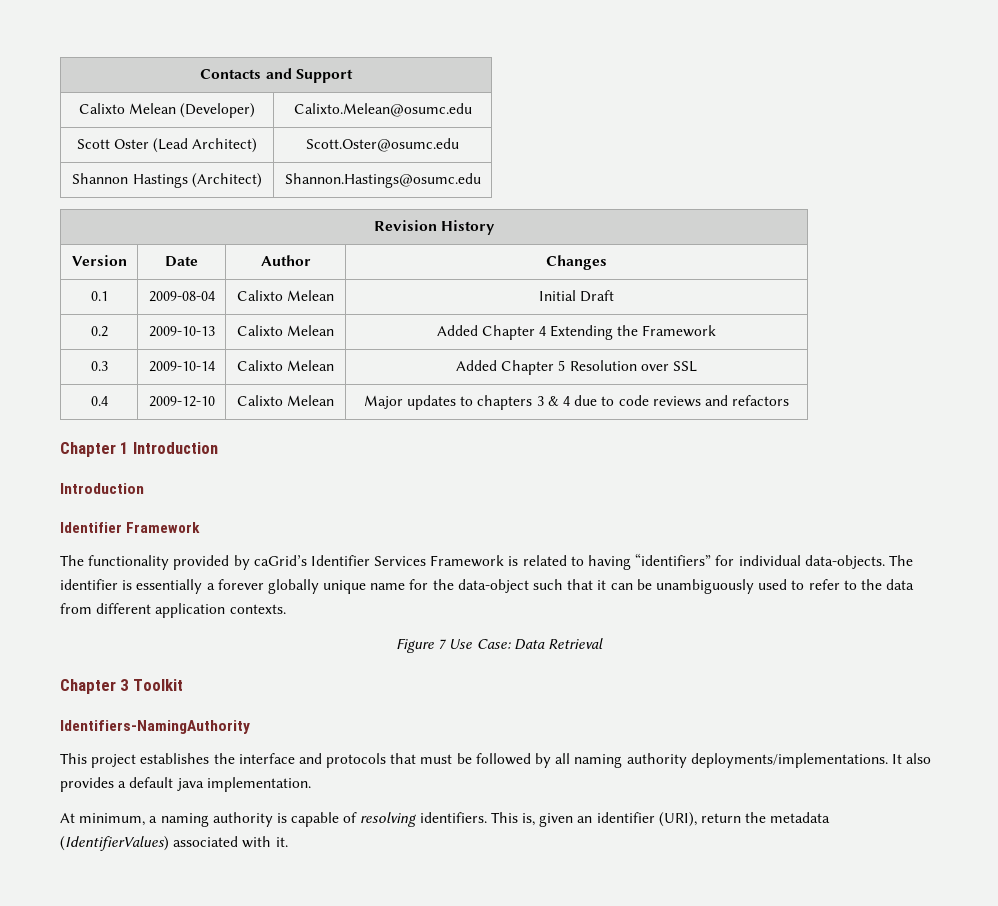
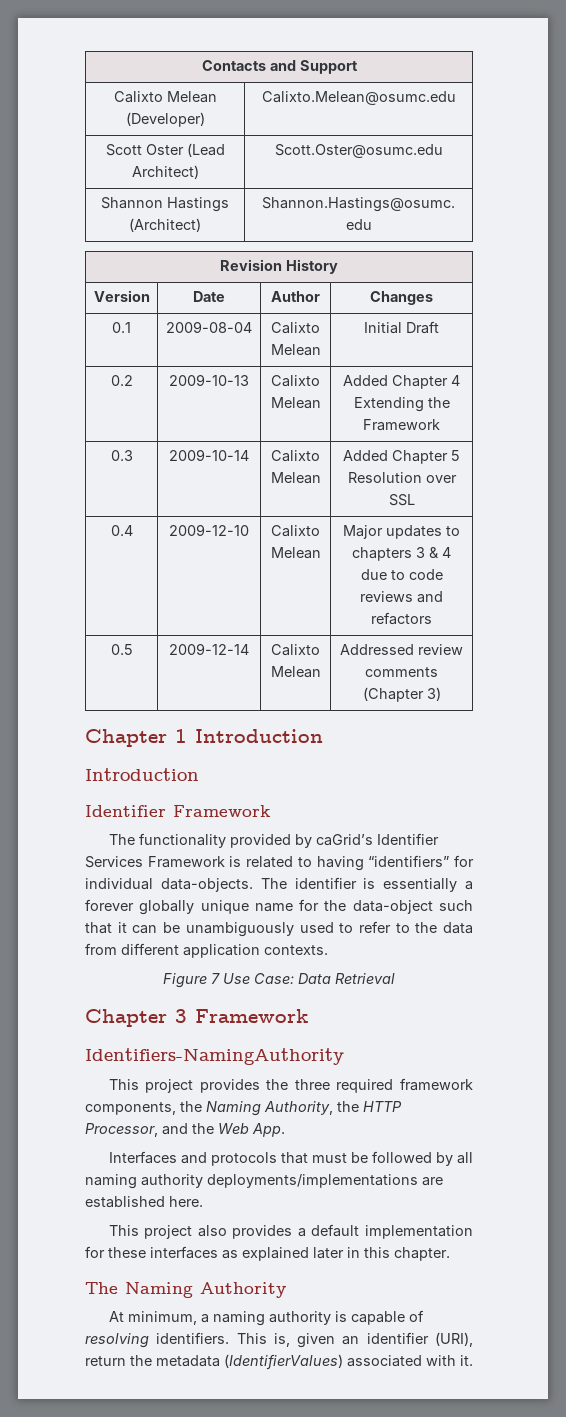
(790, 400) none -> [110,644,133,655] [169,643,249,655] [271,644,320,656] [270,666,321,678] [340,644,463,655] [365,667,438,677] [362,687,441,702] // 0.5 | 2009-12-14 | Calixto Melean | Addressed review comments (Chapter 3)
[132,679,183,691] Toolkit -> [195,1009,308,1023] Framework
[140,753,295,764] establishes the interface -> [199,1078,473,1093] [85,1101,402,1116] [85,1123,285,1137] [108,1151,177,1164] provides the three required framework components, the Naming Authority, the HTTP Processor, and the Web App. // Interfaces
[690,753,932,768] [60,777,311,792] deployments/implementations. It also provides a default java implementation. -> [207,1174,443,1188] [85,1196,203,1208] [108,1224,473,1239] [85,1246,450,1261] [85,1282,286,1298] deployments/implementations are established here. // This project also provides a default implementation for these interfaces as explained later in this chapter. // The Naming Authority

